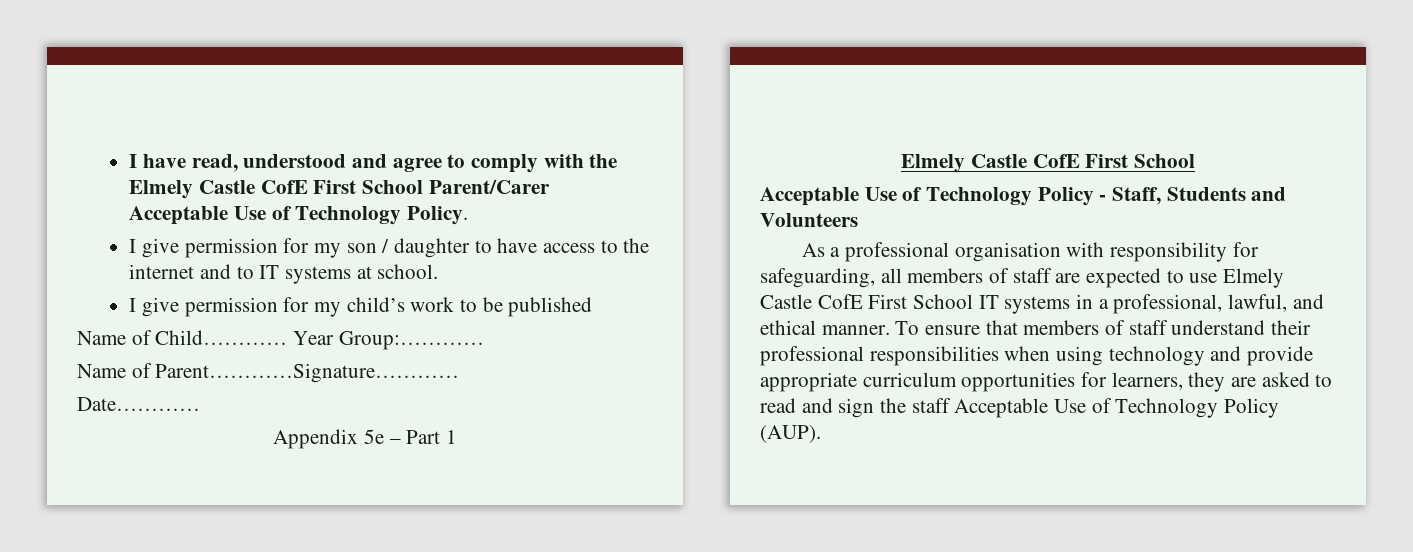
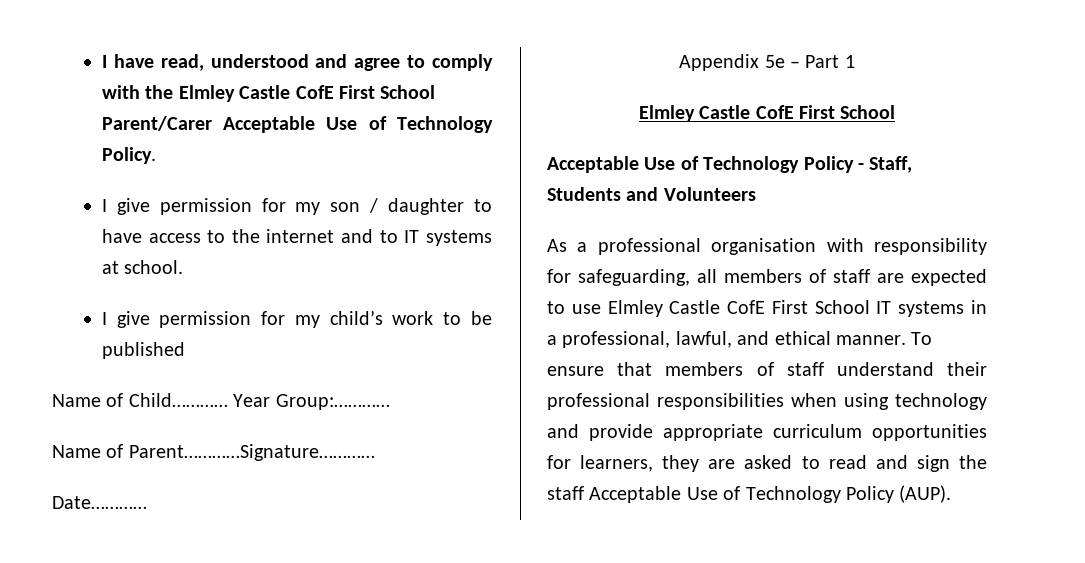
[129,180,194,199] Elmely -> [178,85,235,102] Elmley
[901,154,966,173] Elmely -> [638,105,695,122] Elmley
[1223,268,1285,288] Elmely -> [607,300,663,317] Elmley

